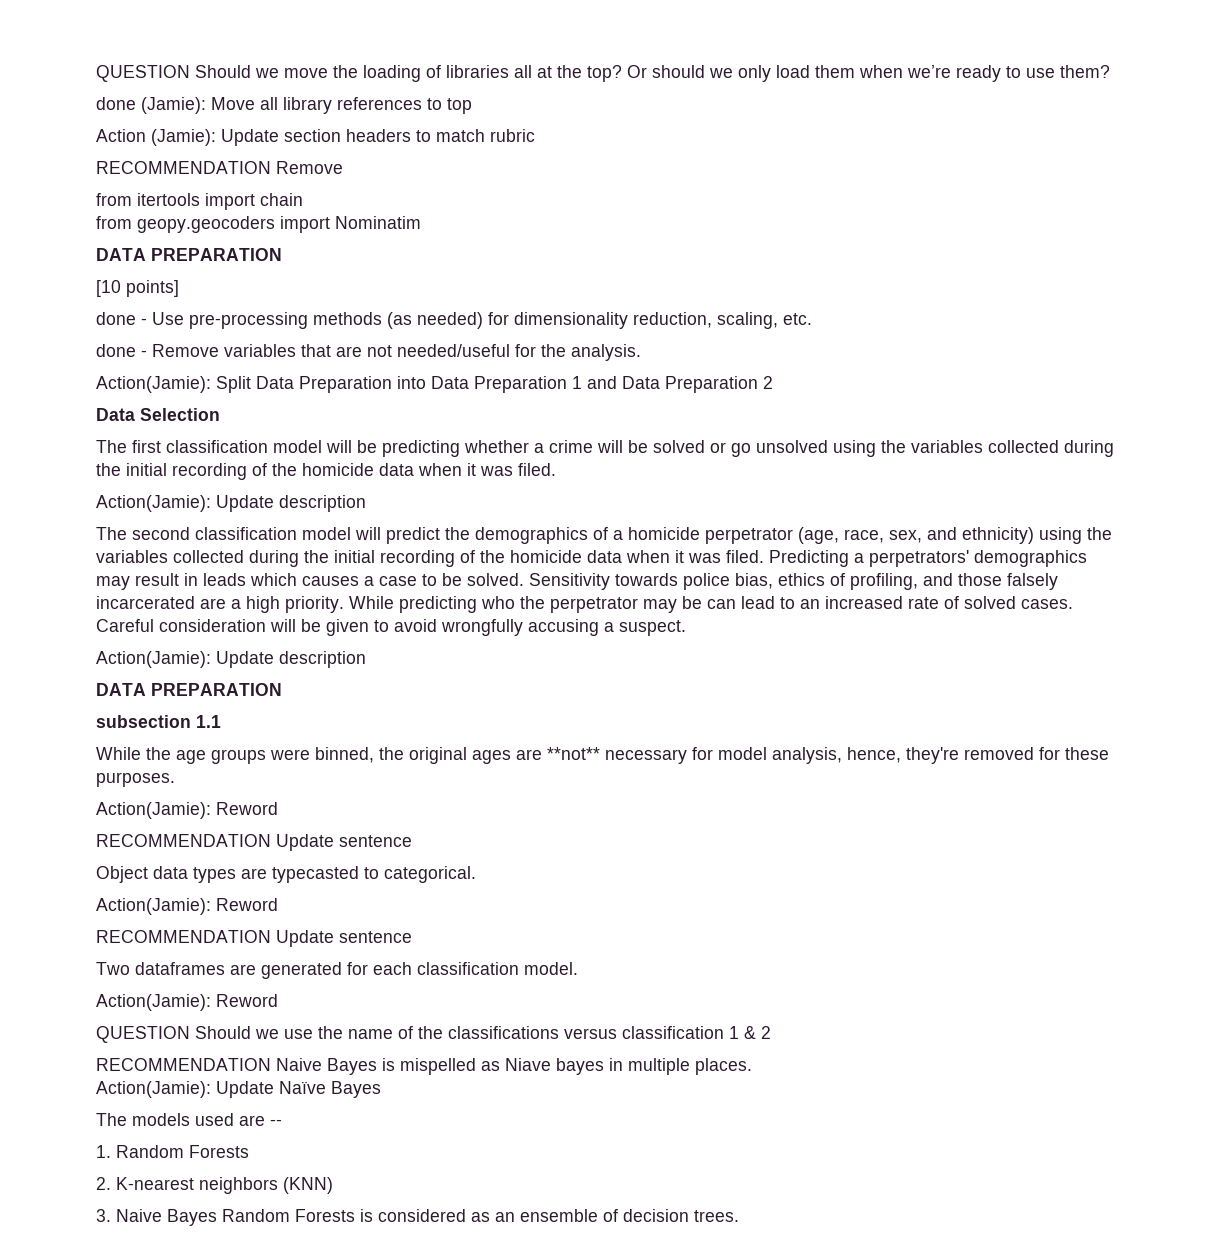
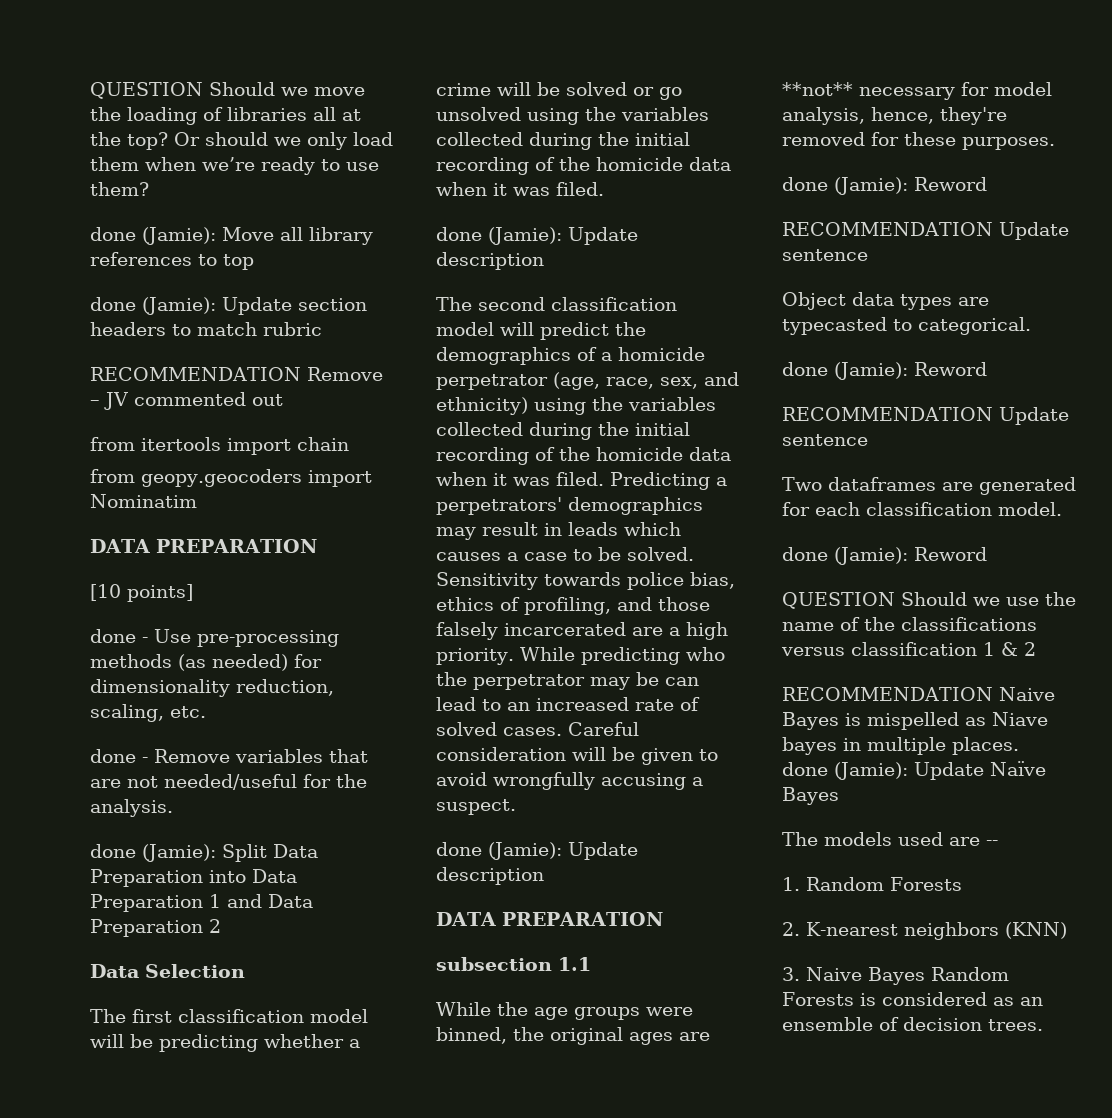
[96,129,146,142] Action -> [90,297,136,311] done
(343, 167) none -> [90,392,283,410] – JV commented out
[96,376,211,393] Action(Jamie): -> [90,844,216,862] done (Jamie):
[96,495,211,512] Action(Jamie): -> [436,227,562,245] done (Jamie):
[96,651,211,668] Action(Jamie): -> [436,842,562,860] done (Jamie):
[96,802,211,819] Action(Jamie): -> [782,177,908,195] done (Jamie):
[96,898,211,915] Action(Jamie): -> [782,362,908,380] done (Jamie):
[96,994,211,1011] Action(Jamie): -> [782,547,908,565] done (Jamie):
[96,1081,211,1098] Action(Jamie): -> [782,762,908,780] done (Jamie):

